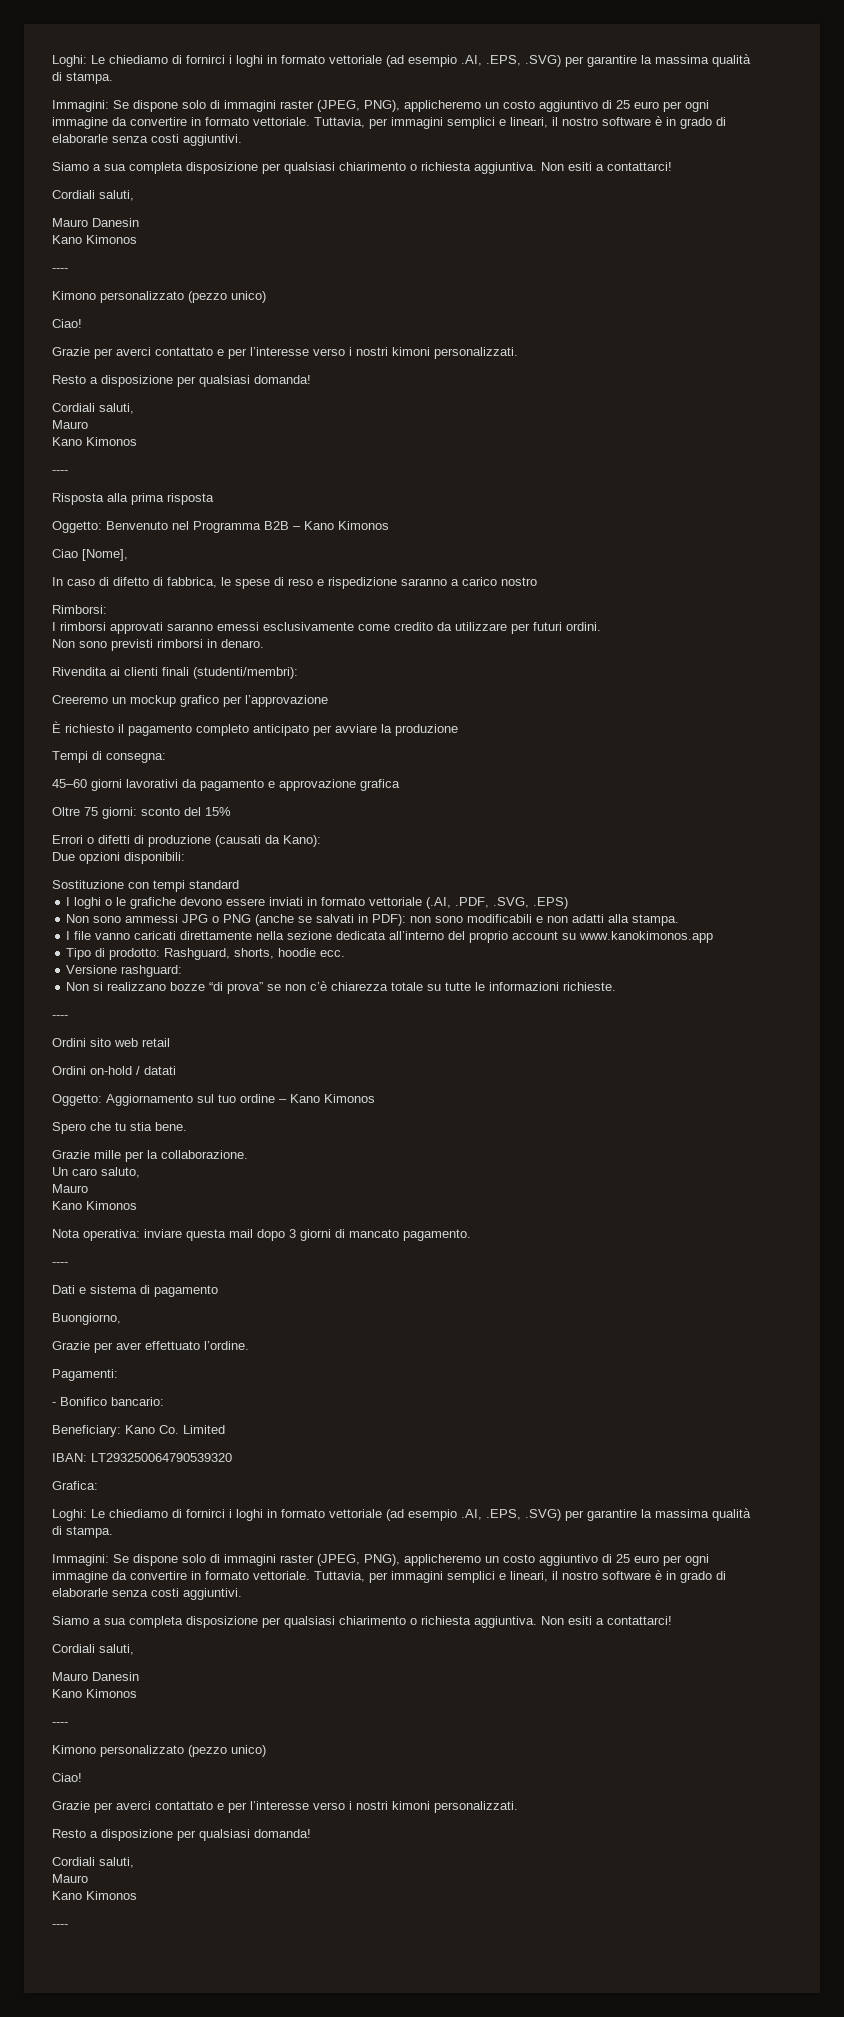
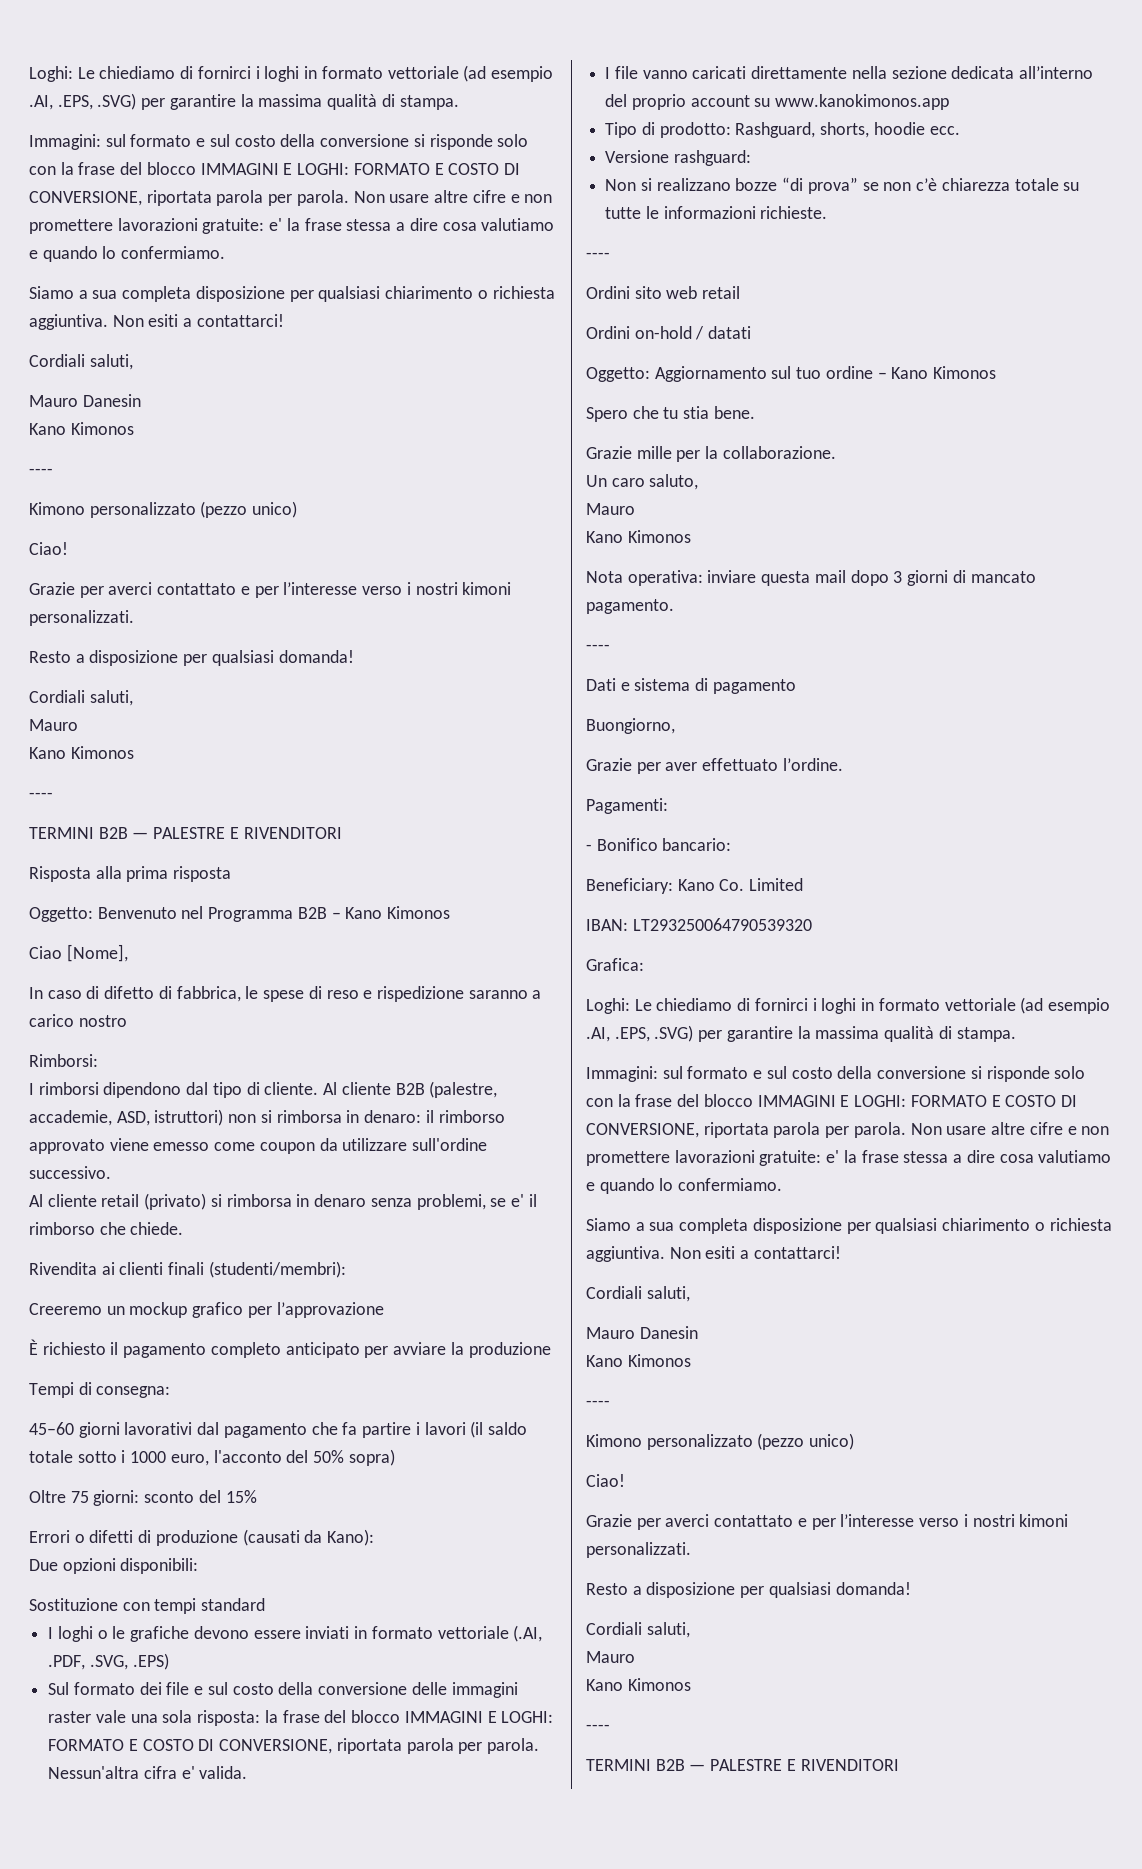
[113,100,709,112] [52,116,726,129] [52,134,242,146] Se dispone solo di immagini raster (JPEG, PNG), applicheremo un costo aggiuntivo di 25 euro per ogni immagine da convertire in formato vettoriale. Tuttavia, per immagini semplici e lineari, il nostro software è in grado di elaborarle senza costi aggiuntivi. -> [105,134,529,150] [29,162,520,175] [29,190,553,206] [29,218,555,234] [29,246,226,262] sul formato e sul costo della conversione si risponde solo con la frase del blocco IMMAGINI E LOGHI: FORMATO E COSTO DI CONVERSIONE, riportata parola per parola. Non usare altre cifre e non promettere lavorazioni gratuite: e' la frase stessa a dire cosa valutiamo e quando lo confermiamo.
(68, 472) none -> [29,827,342,839] // TERMINI B2B — PALESTRE E RIVENDITORI
[110,622,601,634] [52,639,264,651] approvati saranno emessi esclusivamente come credito da utilizzare per futuri ordini. // Non sono previsti rimborsi in denaro. -> [103,1081,498,1098] [29,1109,505,1126] [29,1138,488,1154] [29,1166,111,1179] [29,1193,537,1210] [29,1222,184,1235] dipendono dal tipo di cliente. Al cliente B2B (palestre, accademie, ASD, istruttori) non si rimborsa in denaro: il rimborso approvato viene emesso come coupon da utilizzare sull'ordine successivo. // Al cliente retail (privato) si rimborsa in denaro senza problemi, se e' il rimborso che chiede.
[182,779,400,791] da pagamento e approvazione grafica -> [197,1421,527,1438] [29,1449,395,1466] dal pagamento che fa partire i lavori (il saldo totale sotto i 1000 euro, l'acconto del 50% sopra)
[66,914,680,926] Non sono ammessi JPG o PNG (anche se salvati in PDF): non sono modificabili e non adatti alla stampa. -> [48,1682,518,1698] [48,1710,554,1726] [48,1738,540,1754] [48,1766,248,1779] Sul formato dei file e sul costo della conversione delle immagini raster vale una sola risposta: la frase del blocco IMMAGINI E LOGHI: FORMATO E COSTO DI CONVERSIONE, riportata parola per parola. Nessun'altra cifra e' valida.
[113,1554,709,1566] [52,1570,726,1583] [52,1588,242,1600] Se dispone solo di immagini raster (JPEG, PNG), applicheremo un costo aggiuntivo di 25 euro per ogni immagine da convertire in formato vettoriale. Tuttavia, per immagini semplici e lineari, il nostro software è in grado di elaborarle senza costi aggiuntivi. -> [662,1066,1086,1082] [586,1094,1077,1107] [586,1122,1110,1138] [586,1150,1112,1166] [586,1178,783,1194] sul formato e sul costo della conversione si risponde solo con la frase del blocco IMMAGINI E LOGHI: FORMATO E COSTO DI CONVERSIONE, riportata parola per parola. Non usare altre cifre e non promettere lavorazioni gratuite: e' la frase stessa a dire cosa valutiamo e quando lo confermiamo.
(68, 1926) none -> [586,1759,899,1771] // TERMINI B2B — PALESTRE E RIVENDITORI

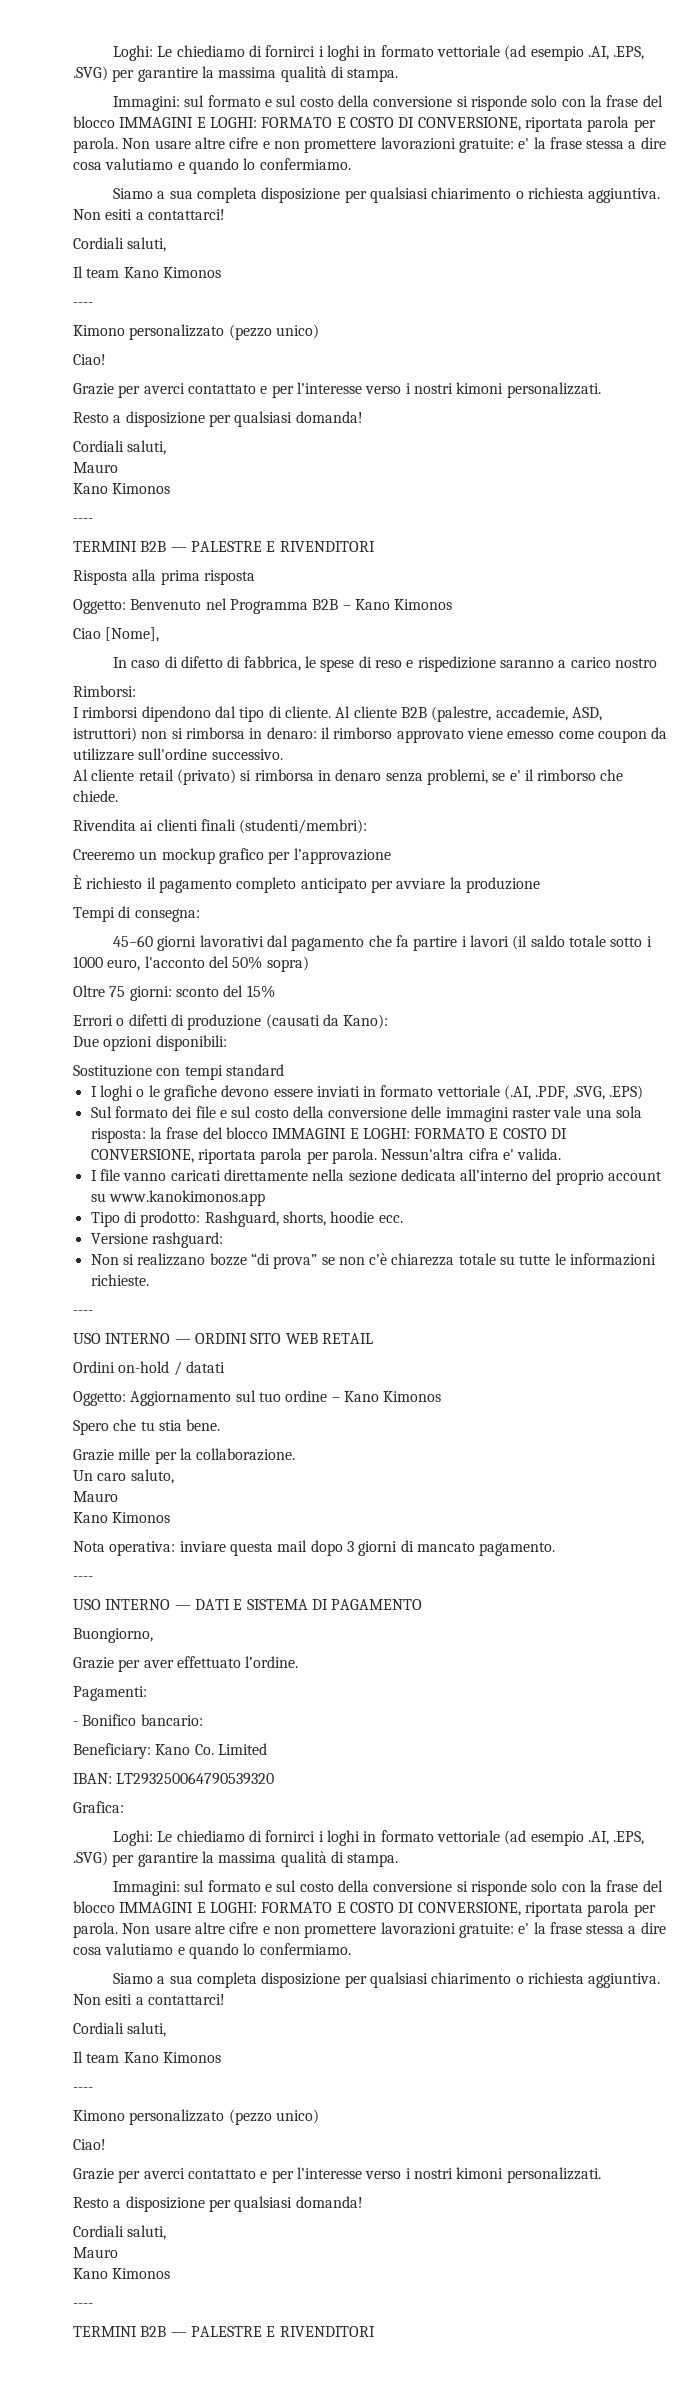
[29,394,141,407] Mauro Danesin // -> [73,266,120,278] Il team
[586,286,741,299] Ordini sito web retail -> [73,1333,373,1344] USO INTERNO — ORDINI SITO WEB RETAIL
[586,678,796,694] Dati e sistema di pagamento -> [73,1599,423,1610] USO INTERNO — DATI E SISTEMA DI PAGAMENTO
[586,1326,698,1339] Mauro Danesin // -> [73,2051,120,2063] Il team

